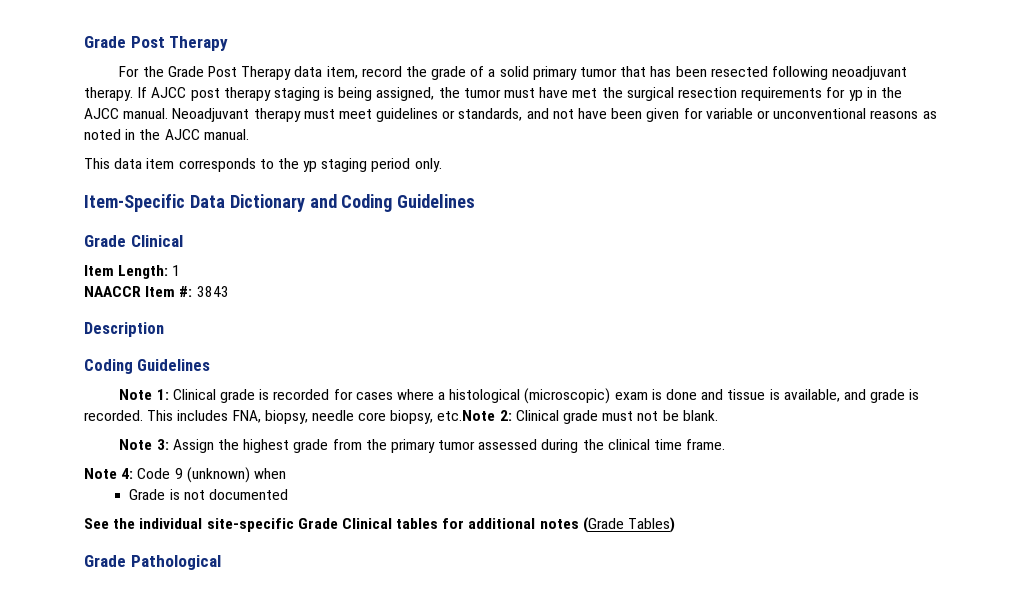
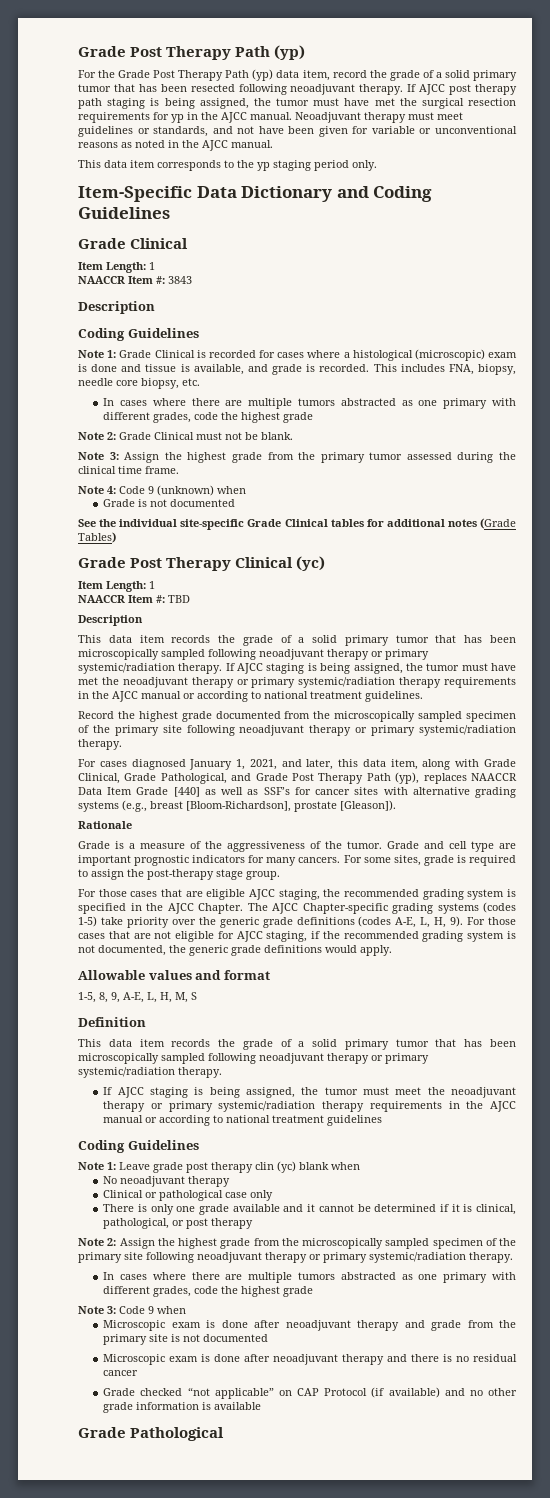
[84,36,229,51] Grade Post Therapy -> [78,45,306,60] Grade Post Therapy Path (yp)
(292, 73) none -> [225,69,274,81] Path (yp)
(271, 94) none -> [78,98,102,109] path
[172,389,255,403] Clinical grade -> [119,350,195,358] Grade Clinical
[437,410,599,424] etc.Note 2: Clinical grade -> [182,378,200,386] [103,398,516,409] [103,412,314,423] [78,432,194,440] etc. // In cases where there are multiple tumors abstracted as one primary with different grades, code the highest grade // Note 2: Grade Clinical
(676, 525) none -> [78,556,326,571] [78,581,155,592] [78,595,190,603] [78,615,143,626] [78,635,516,646] [78,649,429,660] [78,663,517,674] [78,677,516,688] [78,691,423,702] [78,711,516,722] [78,725,516,736] [78,739,122,750] [78,759,516,770] [78,772,517,784] [78,787,516,798] [78,800,396,812] [78,821,132,829] [78,841,516,852] [78,855,516,866] [78,869,280,880] [78,889,516,900] [78,902,516,914] [78,916,517,928] [78,931,516,942] [78,945,392,956] [78,970,270,980] [78,992,197,1003] [78,1017,146,1027] [78,1039,516,1050] [78,1053,429,1064] [78,1067,222,1078] [103,1087,516,1098] [103,1101,516,1112] [103,1115,383,1126] [78,1140,199,1153] [78,1161,360,1173] [103,1176,231,1187] [103,1190,274,1201] [103,1204,516,1215] [103,1218,254,1229] [78,1238,516,1249] [78,1252,513,1263] [103,1272,516,1283] [103,1286,314,1297] [78,1306,186,1314] [103,1320,516,1331] [103,1334,269,1345] [103,1354,518,1365] [103,1370,139,1376] [103,1387,517,1399] [103,1402,262,1413] // Grade Post Therapy Clinical (yc) // Item Length: 1 // NAACCR Item #: TBD // Description // This data item records the grade of a solid primary tumor that has been microscopically sampled following neoadjuvant therapy or primary systemic/radiation therapy. If AJCC staging is being assigned, the tumor must have met the neoadjuvant therapy or primary systemic/radiation therapy requirements in the AJCC manual or according to national treatment guidelines. // Record the highest grade documented from the microscopically sampled specimen of the primary site following neoadjuvant therapy or primary systemic/radiation therapy. // For cases diagnosed January 1, 2021, and later, this data item, along with Grade Clinical, Grade Pathological, and Grade Post Therapy Path (yp), replaces NAACCR Data Item Grade [440] as well as SSF’s for cancer sites with alternative grading systems (e.g., breast [Bloom-Richardson], prostate [Gleason]). // Rationale // Grade is a measure of the aggressiveness of the tumor. Grade and cell type are important prognostic indicators for many cancers. For some sites, grade is required to assign the post-therapy stage group. // For those cases that are eligible AJCC staging, the recommended grading system is specified in the AJCC Chapter. The AJCC Chapter-specific grading systems (codes 1-5) take priority over the generic grade definitions (codes A-E, L, H, 9). For those cases that are not eligible for AJCC staging, if the recommended grading system is not documented, the generic grade definitions would apply. // Allowable values and format // 1-5, 8, 9, A-E, L, H, M, S // Definition // This data item records the grade of a solid primary tumor that has been microscopically sampled following neoadjuvant therapy or primary systemic/radiation therapy. // If AJCC staging is being assigned, the tumor must meet the neoadjuvant therapy or primary systemic/radiation therapy requirements in the AJCC manual or according to national treatment guidelines // Coding Guidelines // Note 1: Leave grade post therapy clin (yc) blank when // No neoadjuvant therapy // Clinical or pathological case only // There is only one grade available and it cannot be determined if it is clinical, pathological, or post therapy // Note 2: Assign the highest grade from the microscopically sampled specimen of the primary site following neoadjuvant therapy or primary systemic/radiation therapy. // In cases where there are multiple tumors abstracted as one primary with different grades, code the highest grade // Note 3: Code 9 when // Microscopic exam is done after neoadjuvant therapy and grade from the primary site is not documented // Microscopic exam is done after neoadjuvant therapy and there is no residual cancer // Grade checked “not applicable” on CAP Protocol (if available) and no other grade information is available

